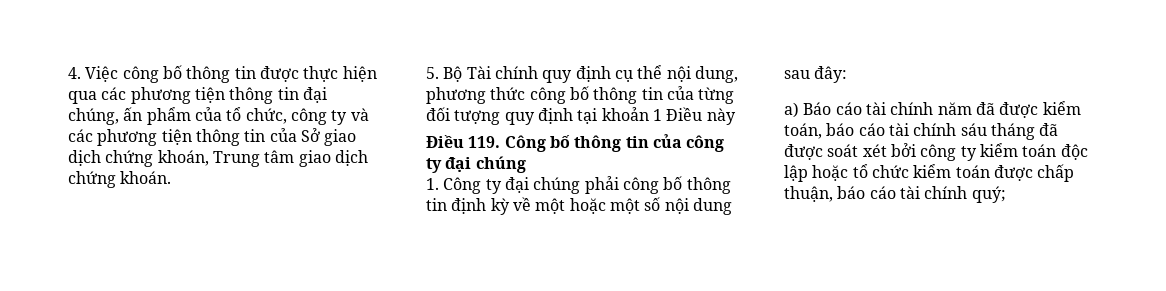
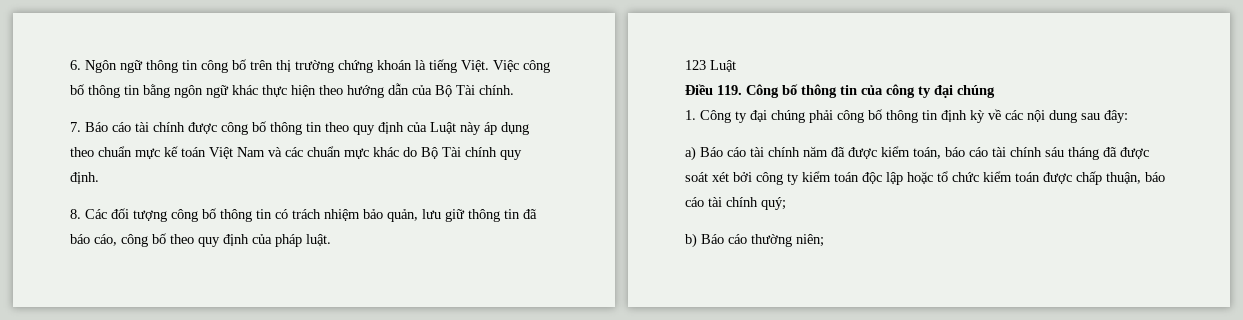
[68,67,81,79] 4. -> [70,59,489,73] 6. Ngôn ngữ thông tin công bố trên thị trường chứng khoán là tiếng Việt.
[259,66,377,82] [68,87,327,104] [68,107,369,125] [68,128,357,146] [68,150,368,167] [68,171,172,188] [426,65,738,83] [426,86,735,104] [426,107,736,125] được thực hiện qua các phương tiện thông tin đại chúng, ấn phẩm của tổ chức, công ty và các phương tiện thông tin của Sở giao dịch chứng khoán, Trung tâm giao dịch chứng khoán. // 5. Bộ Tài chính quy định cụ thể nội dung, phương thức công bố thông tin của từng đối tượng quy định tại khoản 1 Điều này -> [143,83,514,98] [70,121,529,135] [70,146,522,160] [70,172,99,184] [70,208,537,222] [70,233,331,247] [685,60,736,72] bằng ngôn ngữ khác thực hiện theo hướng dẫn của Bộ Tài chính. // 7. Báo cáo tài chính được công bố thông tin theo quy định của Luật này áp dụng theo chuẩn mực kế toán Việt Nam và các chuẩn mực khác do Bộ Tài chính quy định. // 8. Các đối tượng công bố thông tin có trách nhiệm bảo quản, lưu giữ thông tin đã báo cáo, công bố theo quy định của pháp luật. // 123 Luật
[535,197,661,214] một hoặc một số -> [1005,110,1023,120] các
(1006, 194) none -> [685,233,824,248] // b) Báo cáo thường niên;

